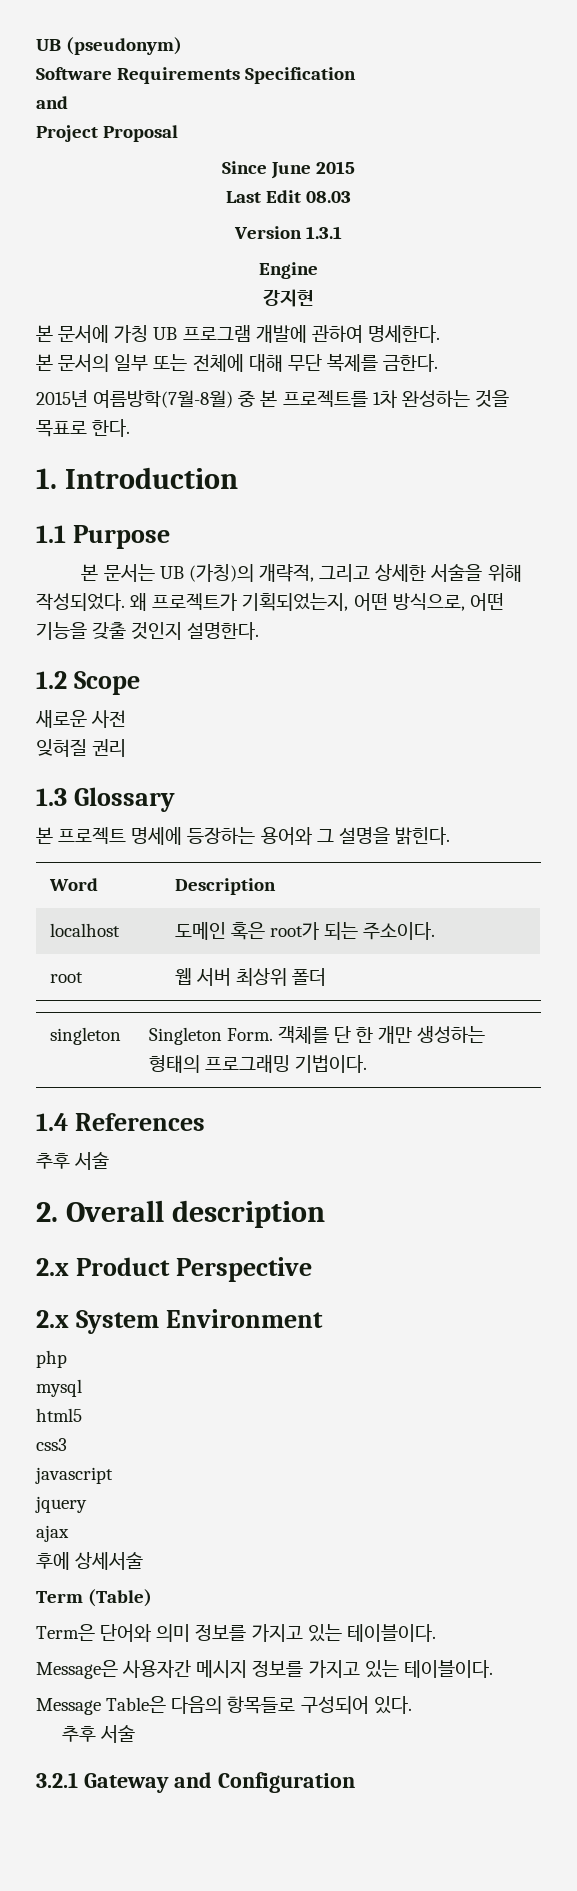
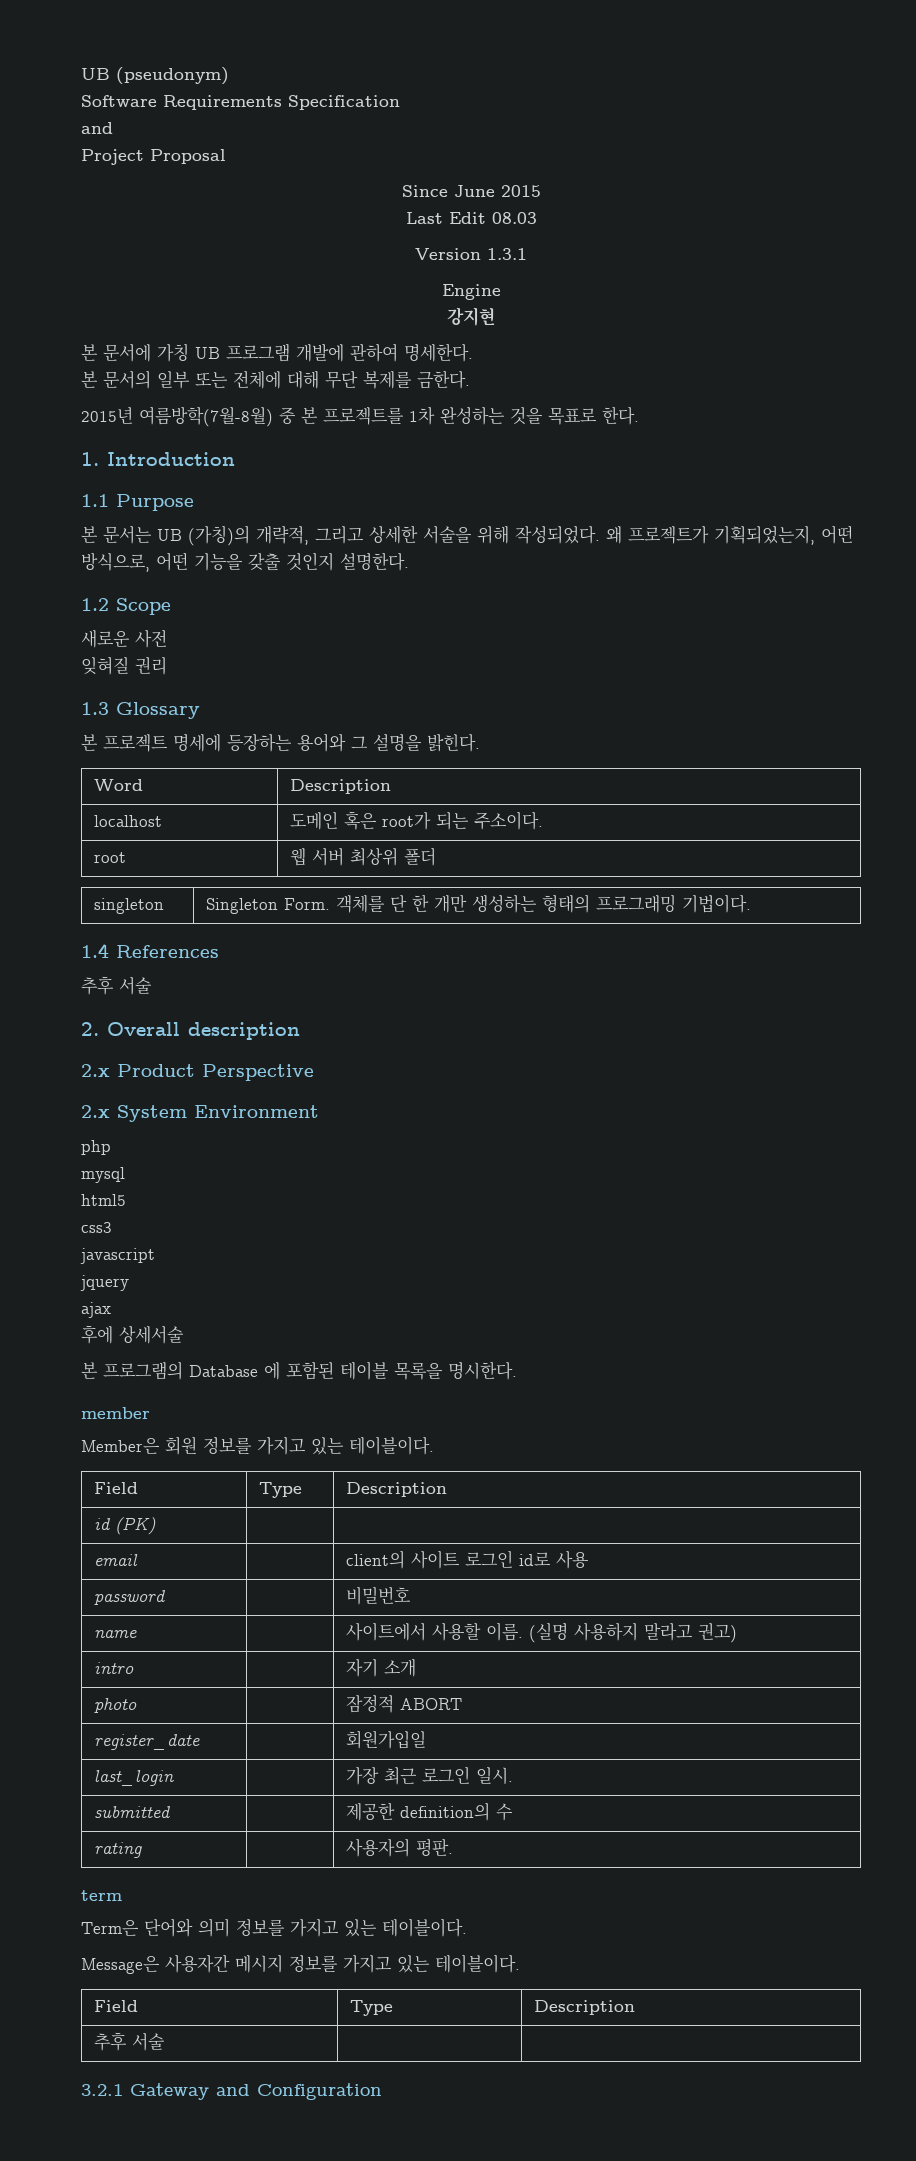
[36,1589,153,1607] Term (Table) -> [81,1361,517,1380] [81,1407,150,1419] [81,1436,434,1455] [93,1482,138,1494] [258,1482,302,1498] [345,1482,447,1497] [93,1517,156,1535] [93,1554,138,1566] [345,1550,589,1569] [93,1590,166,1605] [345,1586,411,1605] [93,1630,137,1638] [345,1622,737,1643] [93,1662,134,1674] [345,1658,416,1677] [93,1698,137,1713] [345,1695,462,1713] [93,1734,200,1750] [345,1730,426,1749] [93,1770,174,1786] [345,1766,513,1785] [93,1806,171,1818] [345,1802,513,1821] [93,1842,142,1858] [345,1838,453,1857] [81,1890,122,1901] 본 프로그램의 Database 에 포함된 테이블 목록을 명시한다. // member // Member은 회원 정보를 가지고 있는 테이블이다. // Field | Type | Description // id (PK) | | // email | | client의 사이트 로그인 id로 사용 // password | | 비밀번호 // name | | 사이트에서 사용할 이름. (실명 사용하지 말라고 권고) // intro | | 자기 소개 // photo | | 잠정적 ABORT // register_date | | 회원가입일 // last_login | | 가장 최근 로그인 일시. // submitted | | 제공한 definition의 수 // rating | | 사용자의 평판. // term
[36,1696,412,1715] [61,1725,135,1743] // Message Table은 다음의 항목들로 구성되어 있다. // 추후 서술 -> [93,2000,138,2012] [349,2000,393,2016] [533,2000,635,2015] [93,2032,165,2051] // Field | Type | Description // 추후 서술 | |

